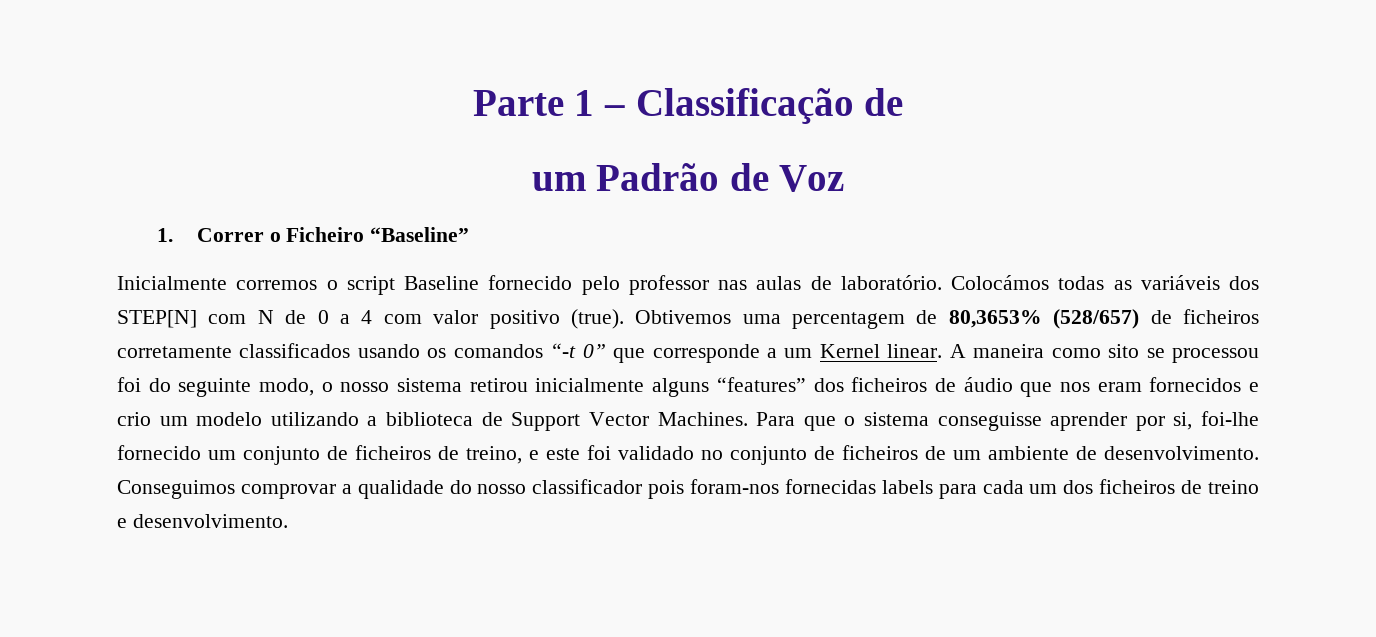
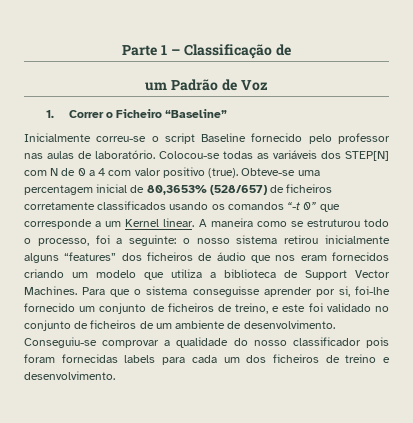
[236,280,318,290] corremos -> [96,136,147,142] correu-se
[951,275,1049,290] Colocámos -> [159,151,220,159] Colocou-se
[635,310,732,324] Obtivemos -> [241,168,296,176] Obteve-se
(906, 320) none -> [96,184,128,193] inicial
[1108,344,1259,363] [117,377,315,397] sito se processou foi do seguinte modo, -> [290,219,389,227] [24,235,177,246] se estruturou todo o processo, foi a seguinte:
[1249,382,1260,392] [117,412,359,426] e crio um modelo utilizando -> [24,269,202,280] criando um modelo que utiliza
[117,480,235,499] Conseguimos -> [24,337,97,348] Conseguiu-se
[690,479,780,494] foram-nos -> [24,354,55,363] foram

